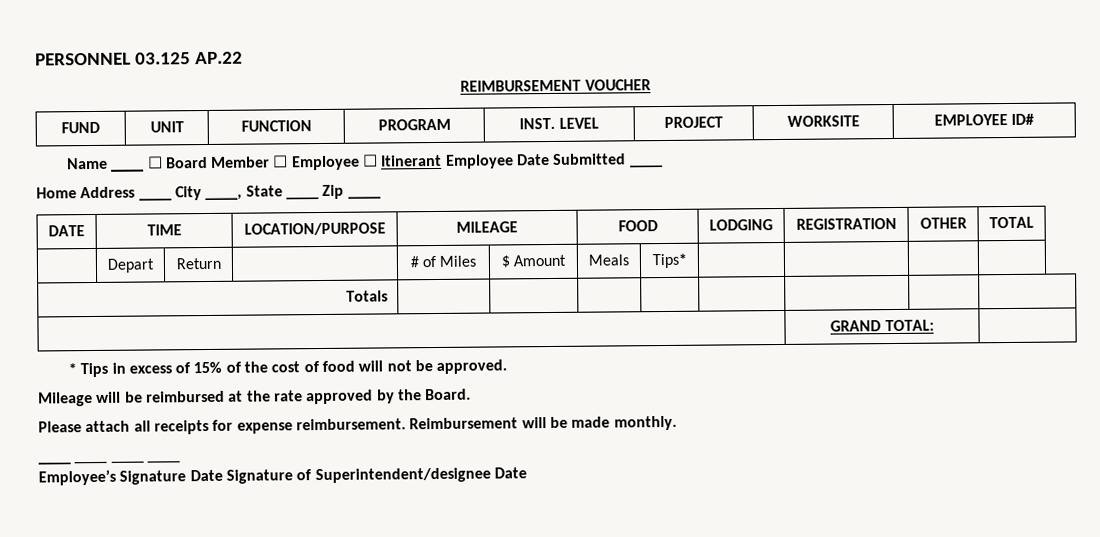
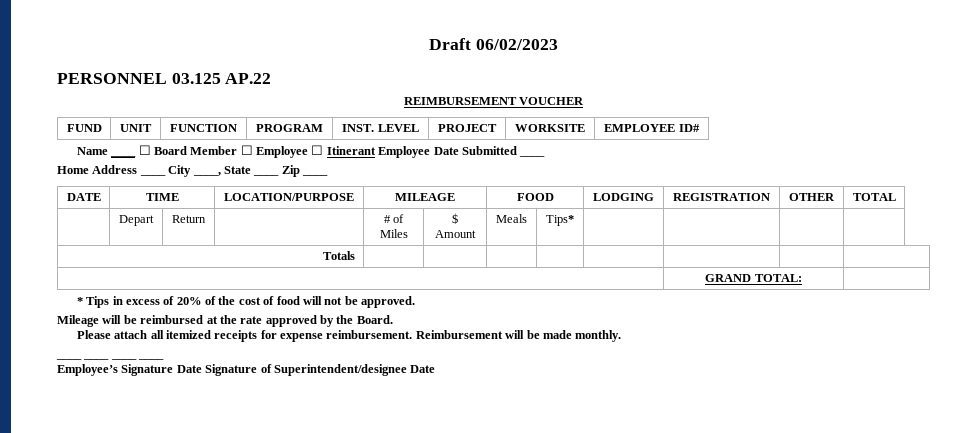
(35, 59) none -> [429,38,558,50] Draft 06/02/2023 //
[193,361,223,374] 15% -> [176,297,202,305] 20%
(151, 426) none -> [165,330,211,339] itemized

